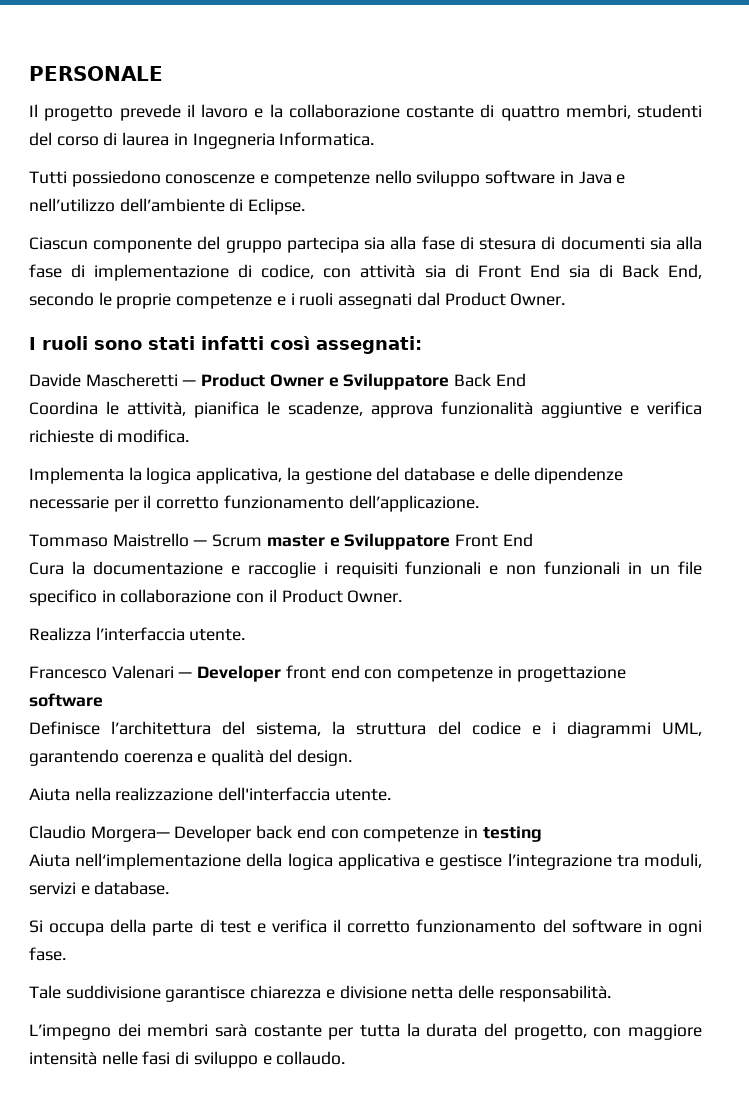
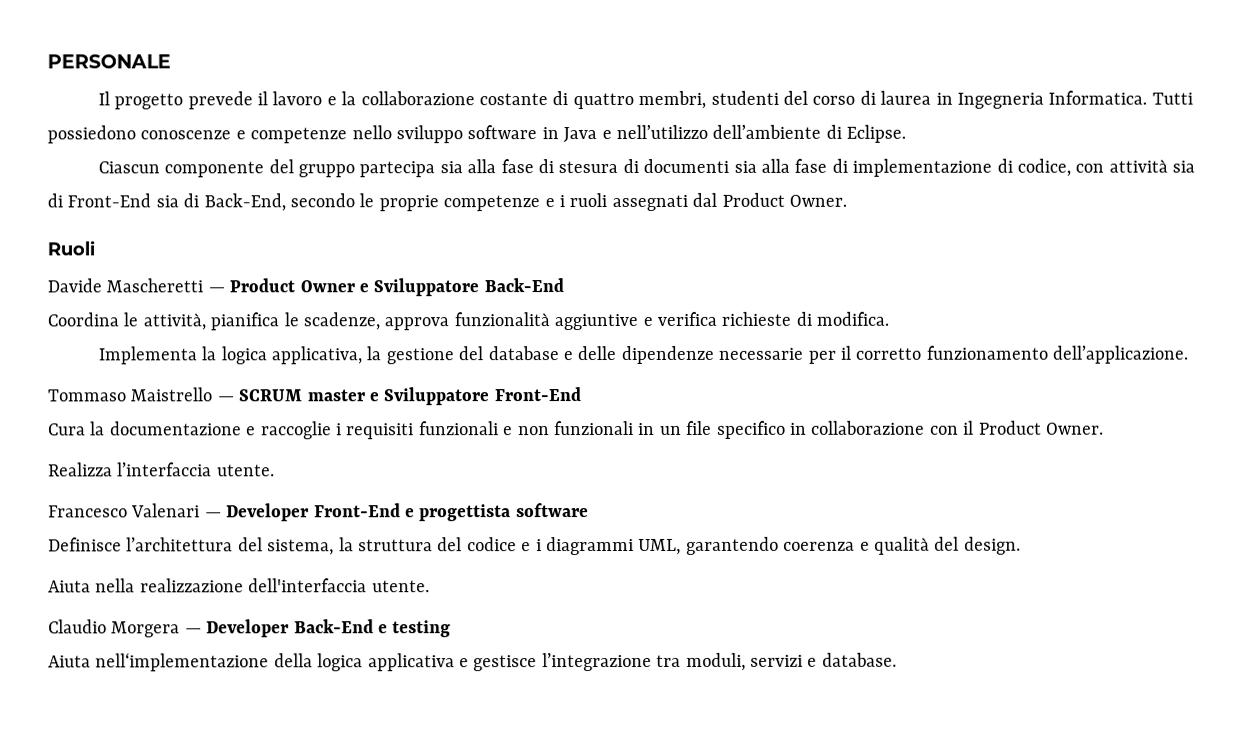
(375, 139) // -> (1148, 97) none
[477,264,702,279] Front End sia di Back End, -> [67,193,286,212] Front-End sia di Back-End,
[29,336,422,354] I ruoli sono stati infatti così assegnati: -> [47,240,95,256] Ruoli
[454,373,526,387] Back End -> [483,278,564,293] Back-End
[212,534,263,547] Scrum -> [239,389,304,402] SCRUM
[455,533,533,547] Front End -> [494,387,582,402] Front-End
[285,665,626,682] front end con competenze in progettazione -> [313,503,512,522] Front-End e progettista
[90,825,479,842] Morgera— Developer back end con competenze in -> [111,619,388,638] Morgera — Developer Back-End e
[29,919,702,936] [29,947,66,961] [29,985,611,1002] [29,1023,702,1040] [29,1051,346,1068] // Si occupa della parte di test e verifica il corretto funzionamento del software in ogni fase. // Tale suddivisione garantisce chiarezza e divisione netta delle responsabilità. // L’impegno dei membri sarà costante per tutta la durata del progetto, con maggiore intensità nelle fasi di sviluppo e collaudo. -> (897, 659) none

